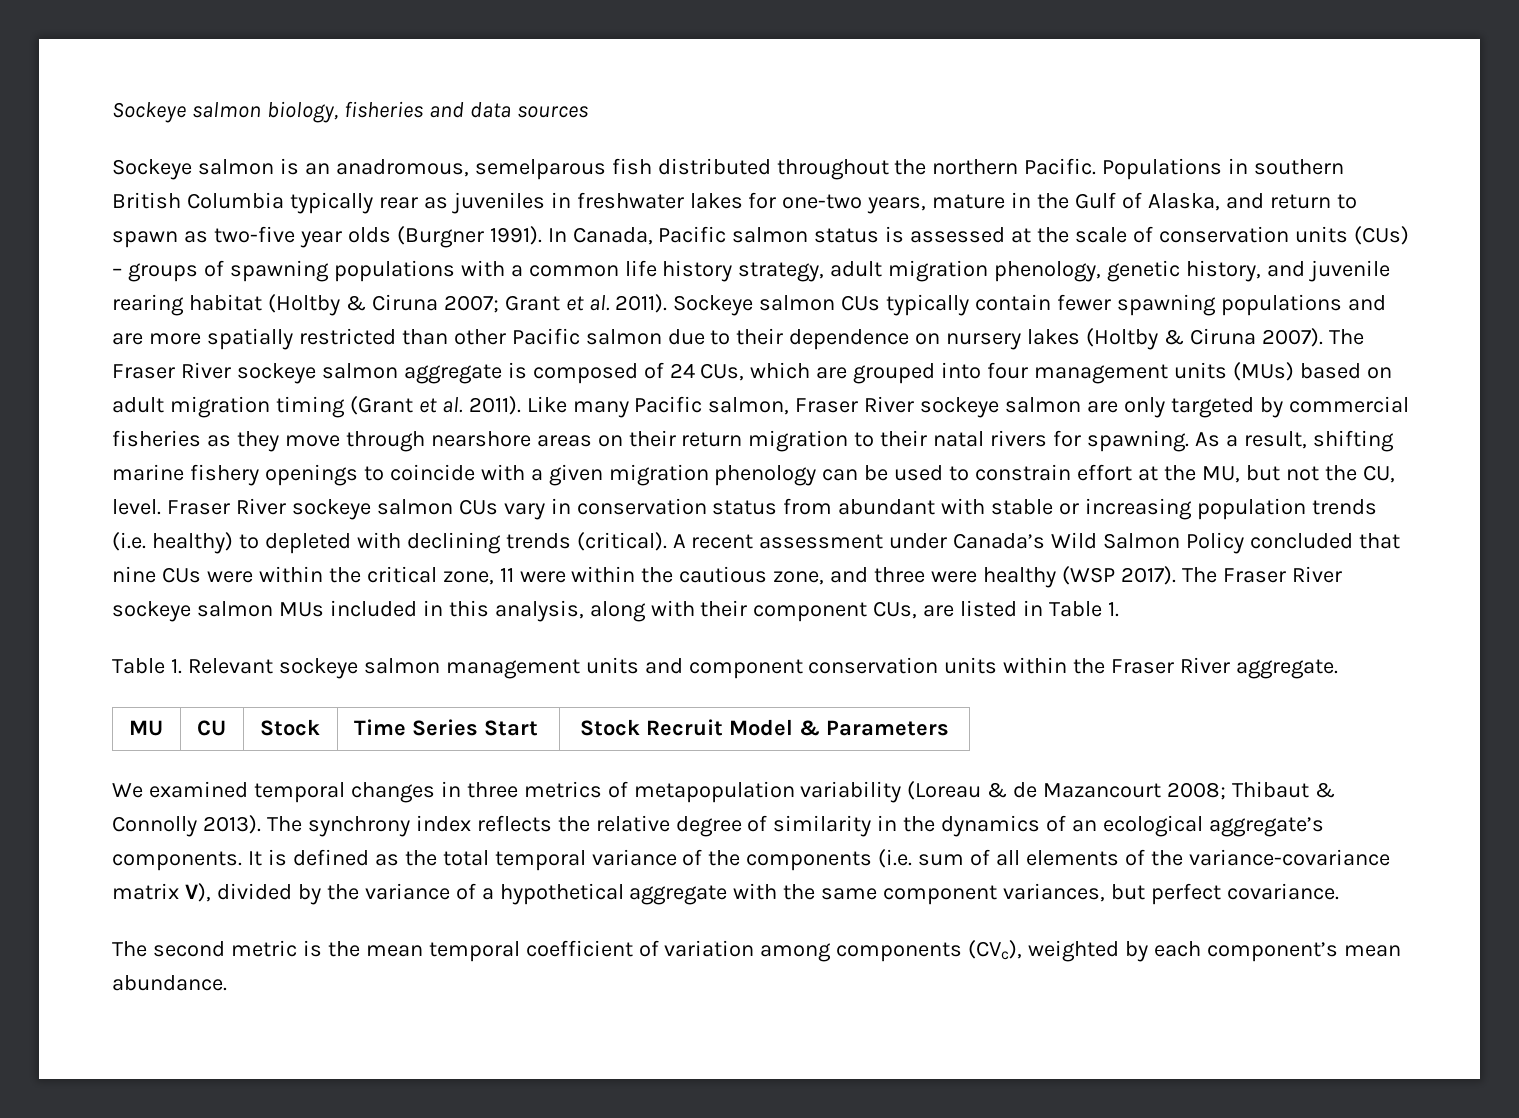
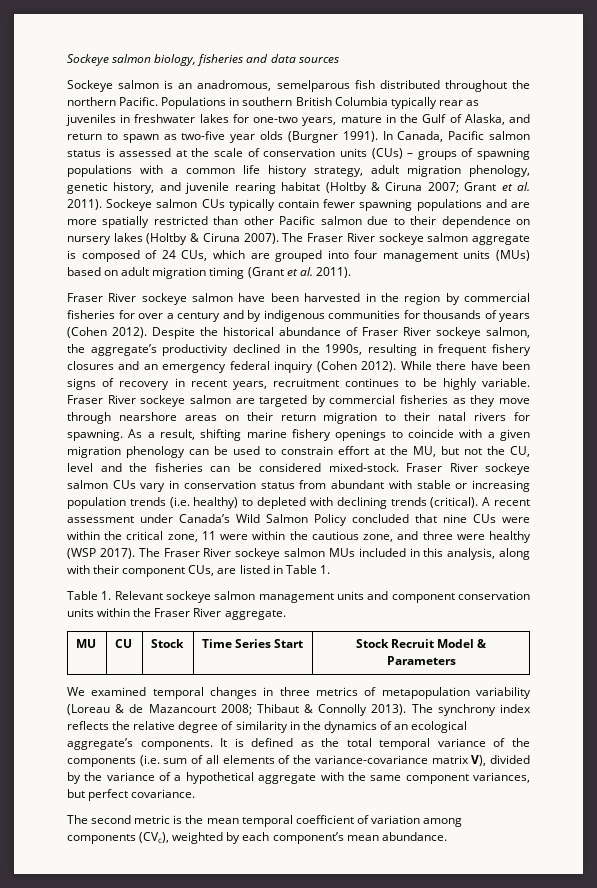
[526,396,790,418] Like many Pacific salmon, -> [67,293,530,305] [67,310,530,322] [67,327,530,339] [67,344,531,356] [67,361,530,373] [67,378,530,390] // Fraser River sockeye salmon have been harvested in the region by commercial fisheries for over a century and by indigenous communities for thousands of years (Cohen 2012). Despite the historical abundance of Fraser River sockeye salmon, the aggregate’s productivity declined in the 1990s, resulting in frequent fishery closures and an emergency federal inquiry (Cohen 2012). While there have been signs of recovery in recent years, recruitment continues to be highly variable.
[1124,397,1166,418] only -> (255, 401) none
[112,499,161,515] level. -> [67,463,399,472] level and the fisheries can be considered mixed-stock.

